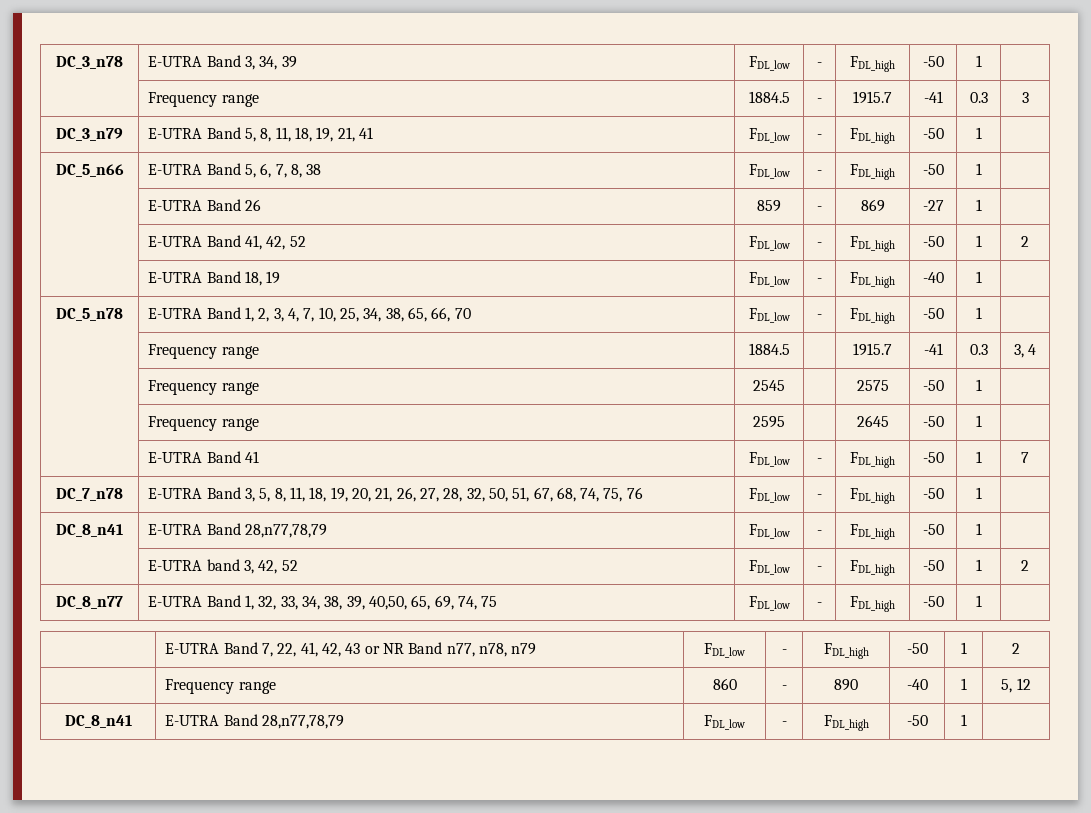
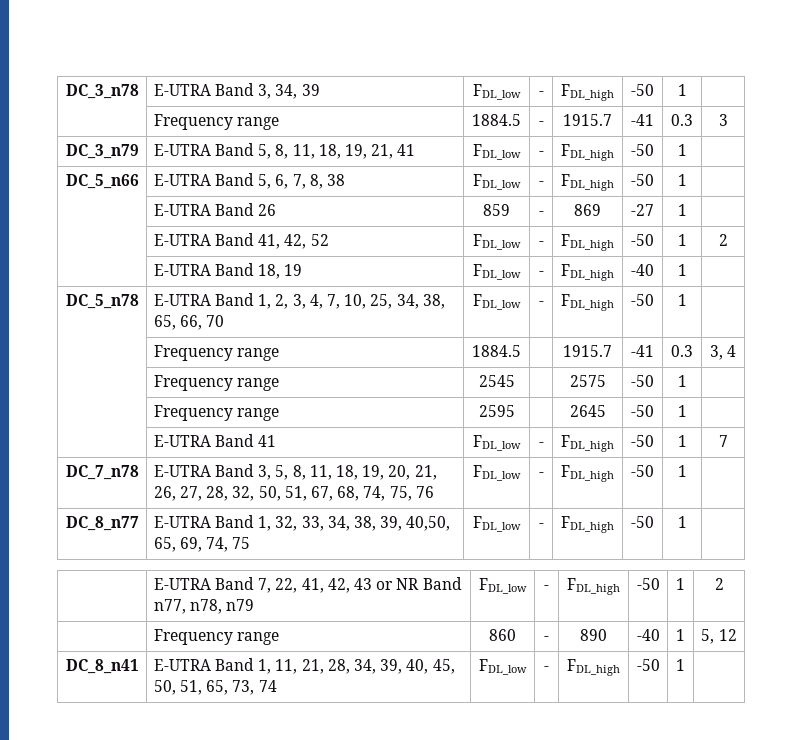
[56,524,123,537] [148,523,328,538] [748,524,790,539] [817,530,822,535] [850,524,895,540] [922,524,944,535] [975,523,982,535] [148,559,298,574] [748,560,790,575] [817,566,822,571] [850,560,895,576] [922,560,944,571] [975,559,982,571] [1021,560,1029,571] // DC_8_n41 | E-UTRA Band 28,n77,78,79 | FDL_low | - | FDL_high | -50 | 1 | // | E-UTRA band 3, 42, 52 | FDL_low | - | FDL_high | -50 | 1 | 2 -> (687, 471) none
[262,715,345,729] 28,n77,78,79 -> [258,659,455,674] [153,680,277,695] 1, 11, 21, 28, 34, 39, 40, 45, 50, 51, 65, 73, 74

